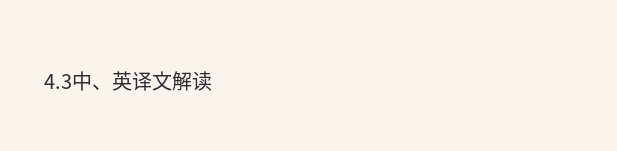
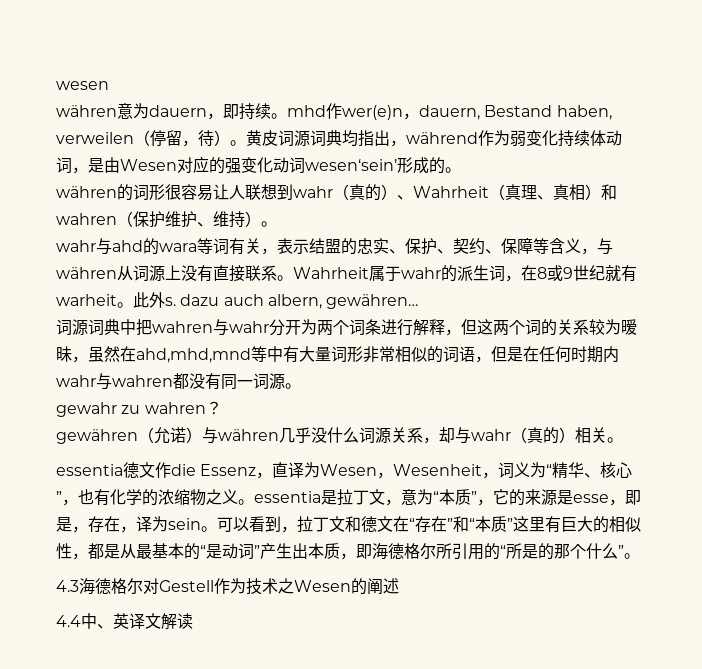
[44,74,72,89] 4.3 -> [56,81,109,90] [56,103,612,120] [56,130,622,147] [56,156,461,174] [56,184,617,201] [56,211,277,228] [56,238,613,255] [56,265,637,282] [56,292,419,309] [56,319,637,336] [56,346,619,363] [56,373,301,390] [56,401,222,417] [56,427,623,444] [56,462,633,479] [56,489,641,506] [56,516,641,533] [56,543,640,560] [56,578,399,595] [56,615,81,627] wesen // währen意为dauern，即持续。mhd作wer(e)n，dauern, Bestand haben, verweilen（停留，待）。黄皮词源词典均指出，während作为弱变化持续体动词，是由Wesen对应的强变化动词wesen‘sein’形成的。 // währen的词形很容易让人联想到wahr（真的）、Wahrheit（真理、真相）和wahren（保护维护、维持）。 // wahr与ahd的wara等词有关，表示结盟的忠实、保护、契约、保障等含义，与währen从词源上没有直接联系。Wahrheit属于wahr的派生词，在8或9世纪就有warheit。此外s. dazu auch albern, gewähren… // 词源词典中把wahren与wahr分开为两个词条进行解释，但这两个词的关系较为暧昧，虽然在ahd,mhd,mnd等中有大量词形非常相似的词语，但是在任何时期内wahr与wahren都没有同一词源。 // gewahr zu wahren？ // gewähren（允诺）与währen几乎没什么词源关系，却与wahr（真的）相关。 // essentia德文作die Essenz，直译为Wesen，Wesenheit，词义为“精华、核心”，也有化学的浓缩物之义。essentia是拉丁文，意为“本质”，它的来源是esse，即是，存在，译为sein。可以看到，拉丁文和德文在“存在”和“本质”这里有巨大的相似性，都是从最基本的“是动词”产生出本质，即海德格尔所引用的“所是的那个什么”。 // 4.3海德格尔对Gestell作为技术之Wesen的阐述 // 4.4

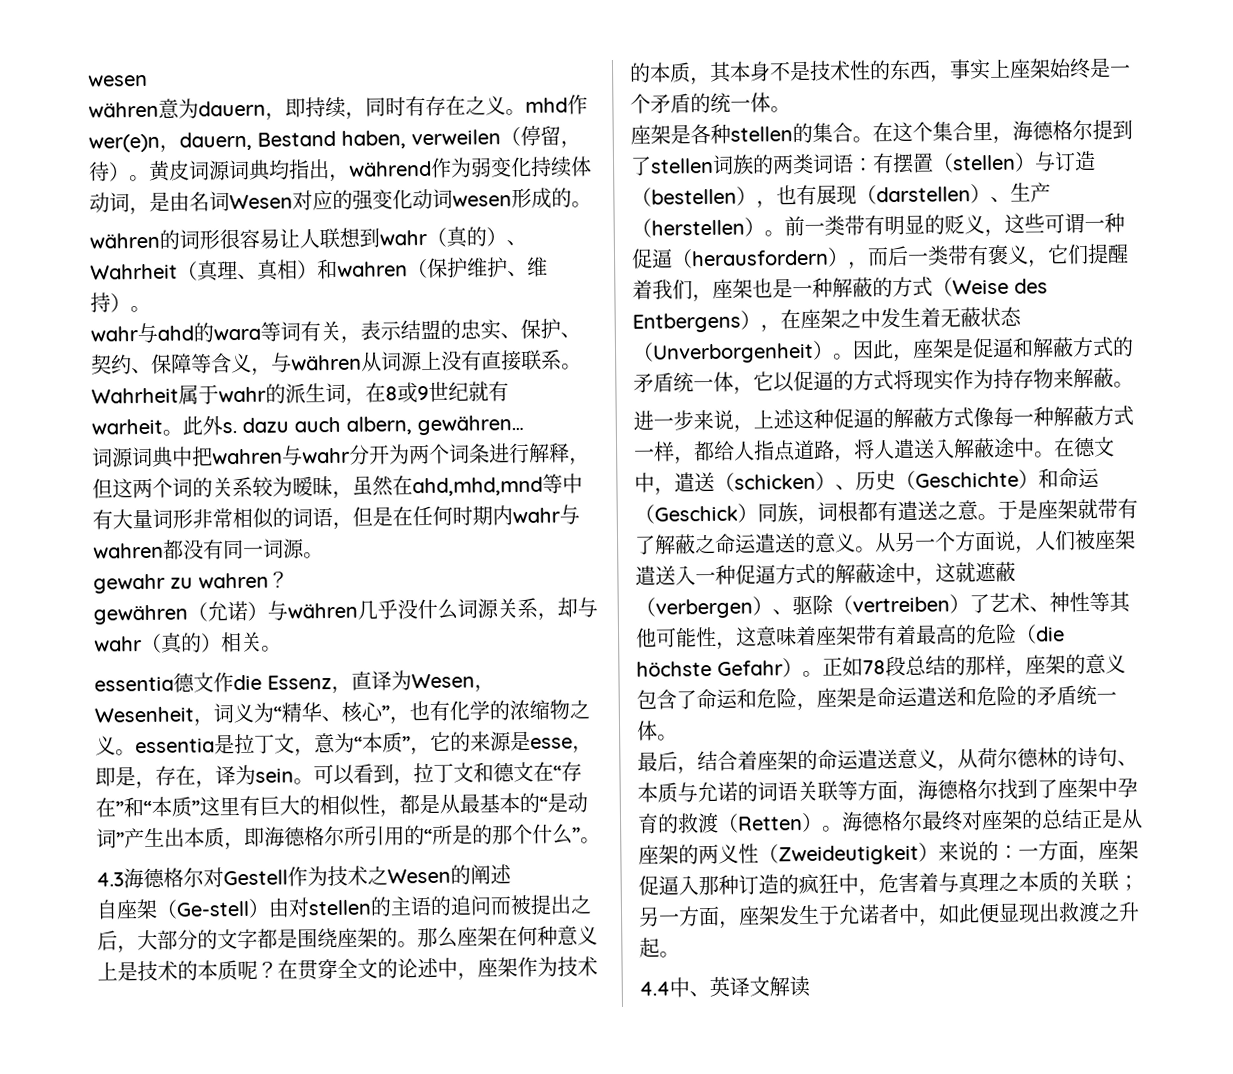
(271, 111) none -> [345,95,506,120] ，同时有存在之义
(120, 165) none -> [189,191,230,212] 名词
[305,159,397,171] wesen‘sein’ -> [452,195,512,207] wesen
(399, 586) none -> [96,894,592,920] [97,925,598,954] [97,956,598,982] [629,57,1131,86] [630,92,791,114] [630,119,1133,145] [630,150,1096,176] [631,182,1051,209] [631,212,1125,238] [631,243,1129,270] [632,276,1048,303] [632,306,1022,333] [632,336,1134,364] [633,367,1134,395] [633,405,1134,433] [634,436,1115,465] [634,467,1100,496] [634,498,1138,526] [634,529,1136,555] [635,561,1016,586] [635,591,1131,619] [635,623,1065,650] [636,653,1126,678] [636,684,1117,712] [636,720,678,741] [637,746,1138,775] [637,777,1138,804] [637,808,1143,834] [638,839,1139,866] [638,870,1139,897] [638,901,1140,929] [639,937,680,958] // 自座架（Ge-stell）由对stellen的主语的追问而被提出之后，大部分的文字都是围绕座架的。那么座架在何种意义上是技术的本质呢？在贯穿全文的论述中，座架作为技术的本质，其本身不是技术性的东西，事实上座架始终是一个矛盾的统一体。 // 座架是各种stellen的集合。在这个集合里，海德格尔提到了stellen词族的两类词语：有摆置（stellen）与订造（bestellen），也有展现（darstellen）、生产（herstellen）。前一类带有明显的贬义，这些可谓一种促逼（herausfordern），而后一类带有褒义，它们提醒着我们，座架也是一种解蔽的方式（Weise des Entbergens），在座架之中发生着无蔽状态（Unverborgenheit）。因此，座架是促逼和解蔽方式的矛盾统一体，它以促逼的方式将现实作为持存物来解蔽。 // 进一步来说，上述这种促逼的解蔽方式像每一种解蔽方式一样，都给人指点道路，将人遣送入解蔽途中。在德文中，遣送（schicken）、历史（Geschichte）和命运（Geschick）同族，词根都有遣送之意。于是座架就带有了解蔽之命运遣送的意义。从另一个方面说，人们被座架遣送入一种促逼方式的解蔽途中，这就遮蔽（verbergen）、驱除（vertreiben）了艺术、神性等其他可能性，这意味着座架带有着最高的危险（die höchste Gefahr）。正如78段总结的那样，座架的意义包含了命运和危险，座架是命运遣送和危险的矛盾统一体。 // 最后，结合着座架的命运遣送意义，从荷尔德林的诗句、本质与允诺的词语关联等方面，海德格尔找到了座架中孕育的救渡（Retten）。海德格尔最终对座架的总结正是从座架的两义性（Zweideutigkeit）来说的：一方面，座架促逼入那种订造的疯狂中，危害着与真理之本质的关联；另一方面，座架发生于允诺者中，如此便显现出救渡之升起。

